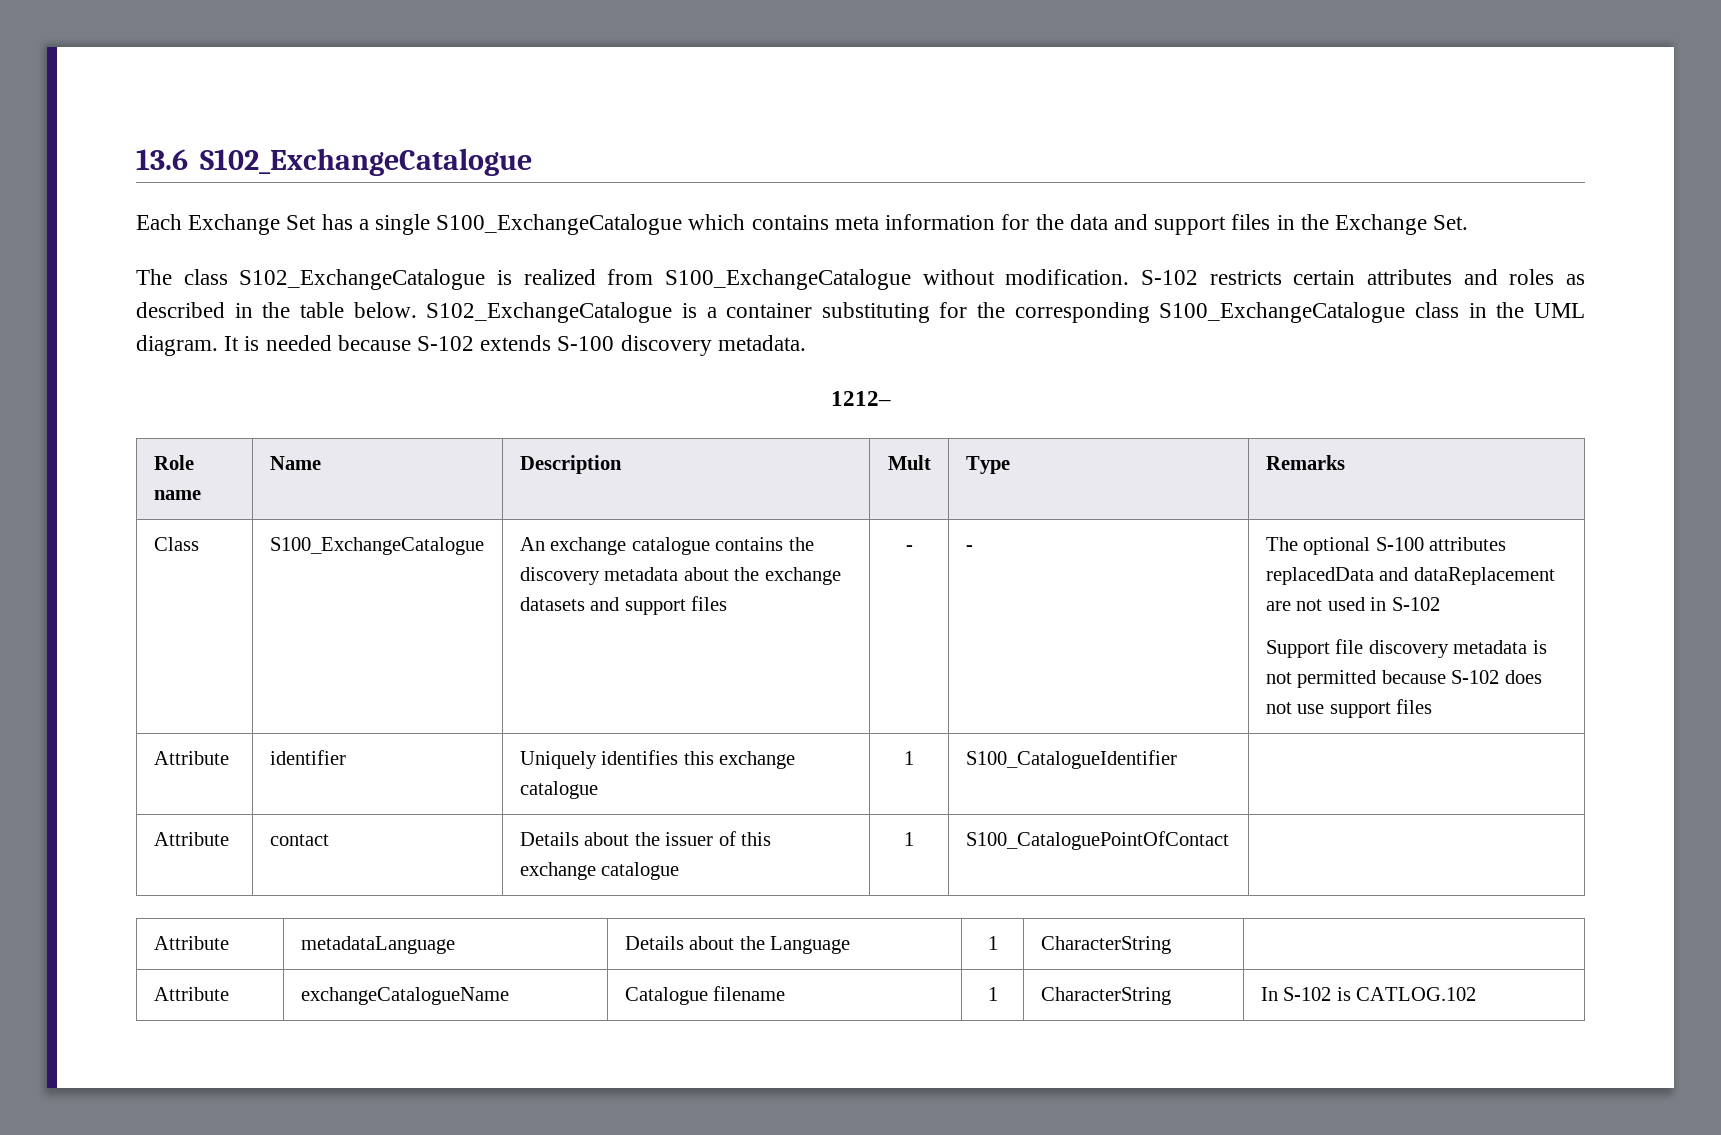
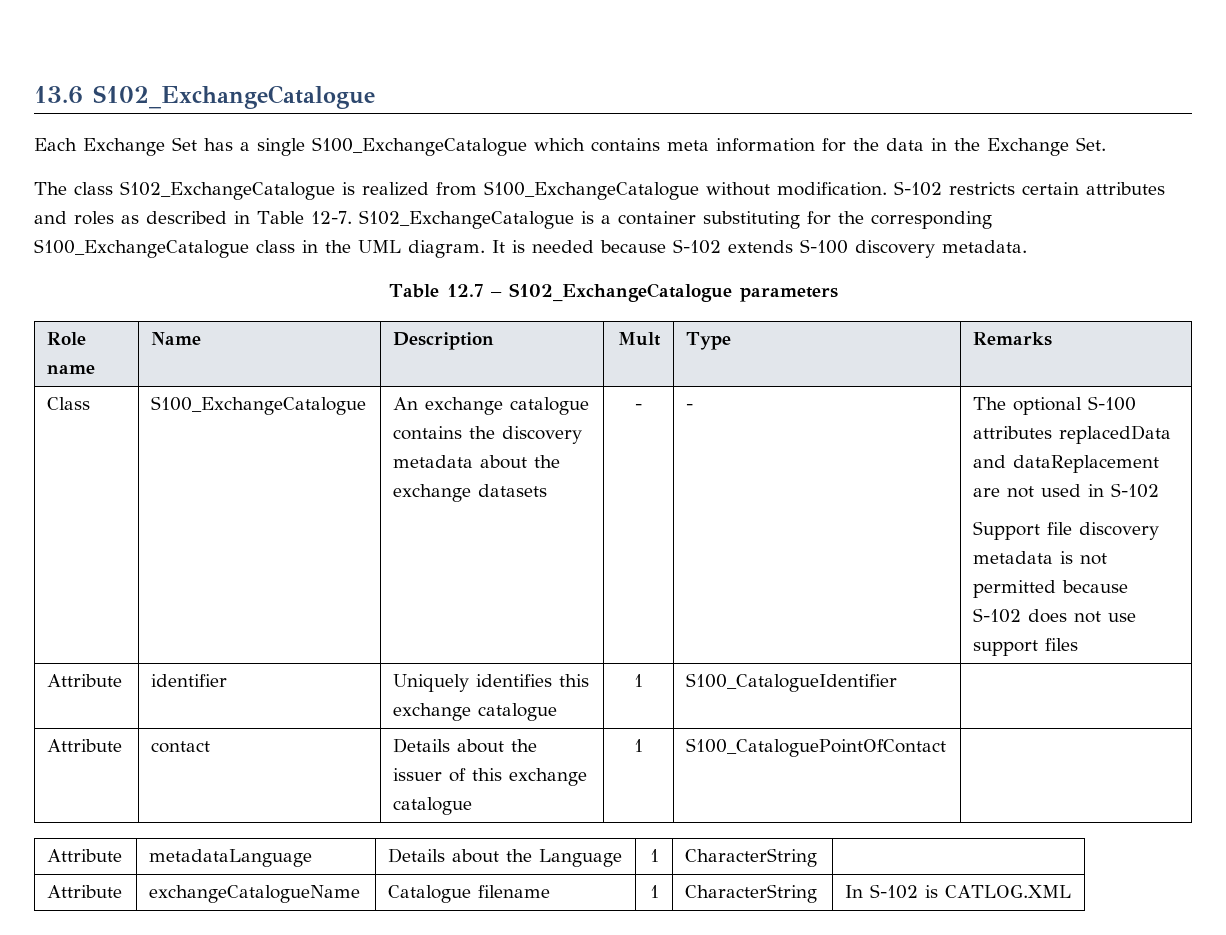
[1113,214,1271,235] and support files -> (924, 144) none
[262,302,417,318] the table below. -> [257,211,352,224] Table 12-7.
[830,391,891,406] 1212– -> [388,283,838,302] Table 12.7 – S102_ExchangeCatalogue parameters
[590,596,728,615] and support files -> (548, 490) none
[1356,987,1477,1001] CATLOG.102 -> [945,885,1072,898] CATLOG.XML

